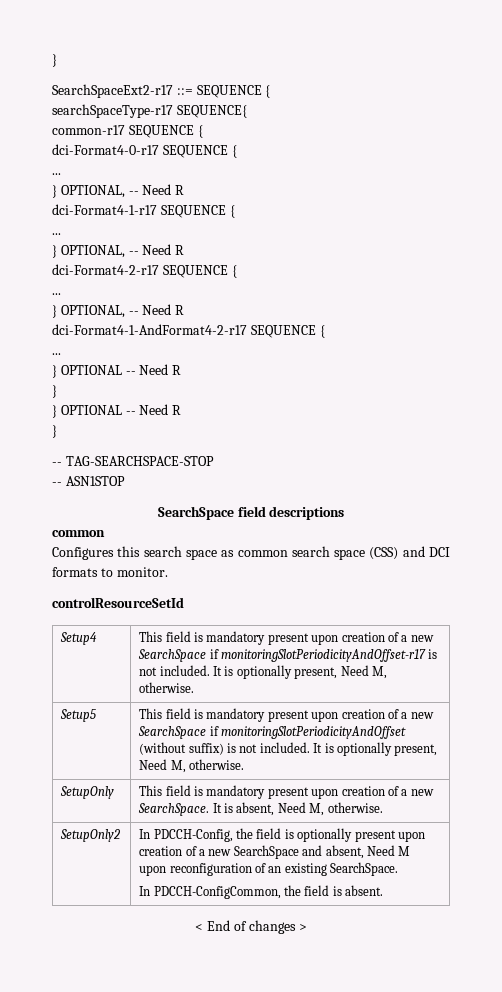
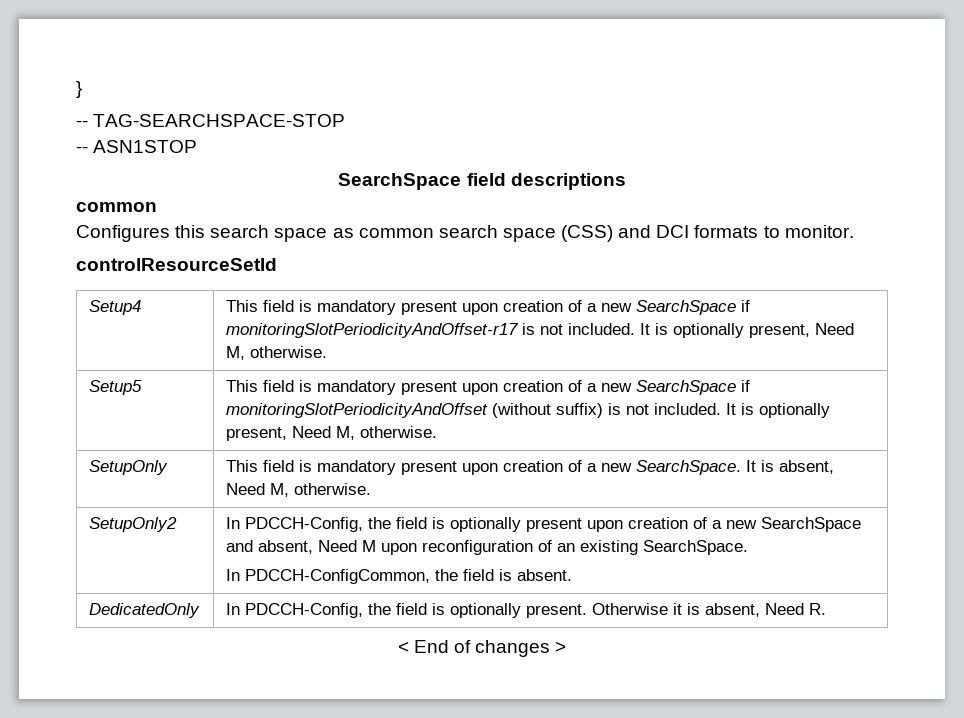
[52,54,57,67] [52,84,271,98] [52,104,247,118] [52,125,203,138] [52,144,237,158] [52,173,61,175] [52,184,185,198] [52,204,235,218] [52,233,61,235] [52,244,185,258] [52,264,237,278] [52,293,61,295] [52,304,185,318] [52,324,325,338] [52,353,61,355] [52,364,182,378] [52,385,57,398] [52,404,182,418] [52,425,57,438] } // SearchSpaceExt2-r17 ::= SEQUENCE { // searchSpaceType-r17 SEQUENCE{ // common-r17 SEQUENCE { // dci-Format4-0-r17 SEQUENCE { // ... // } OPTIONAL, -- Need R // dci-Format4-1-r17 SEQUENCE { // ... // } OPTIONAL, -- Need R // dci-Format4-2-r17 SEQUENCE { // ... // } OPTIONAL, -- Need R // dci-Format4-1-AndFormat4-2-r17 SEQUENCE { // ... // } OPTIONAL -- Need R // } // } OPTIONAL -- Need R // } -> [76,81,82,98] }
(384, 890) none -> [89,603,201,618] [226,603,827,618] // DedicatedOnly | In PDCCH-Config, the field is optionally present. Otherwise it is absent, Need R.

